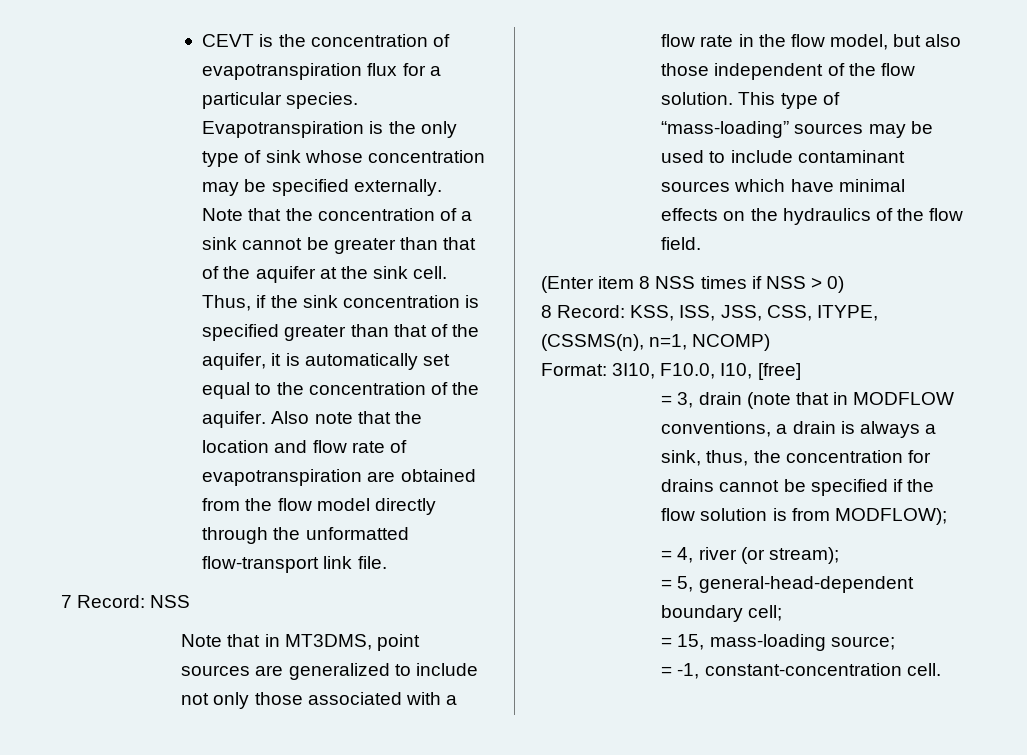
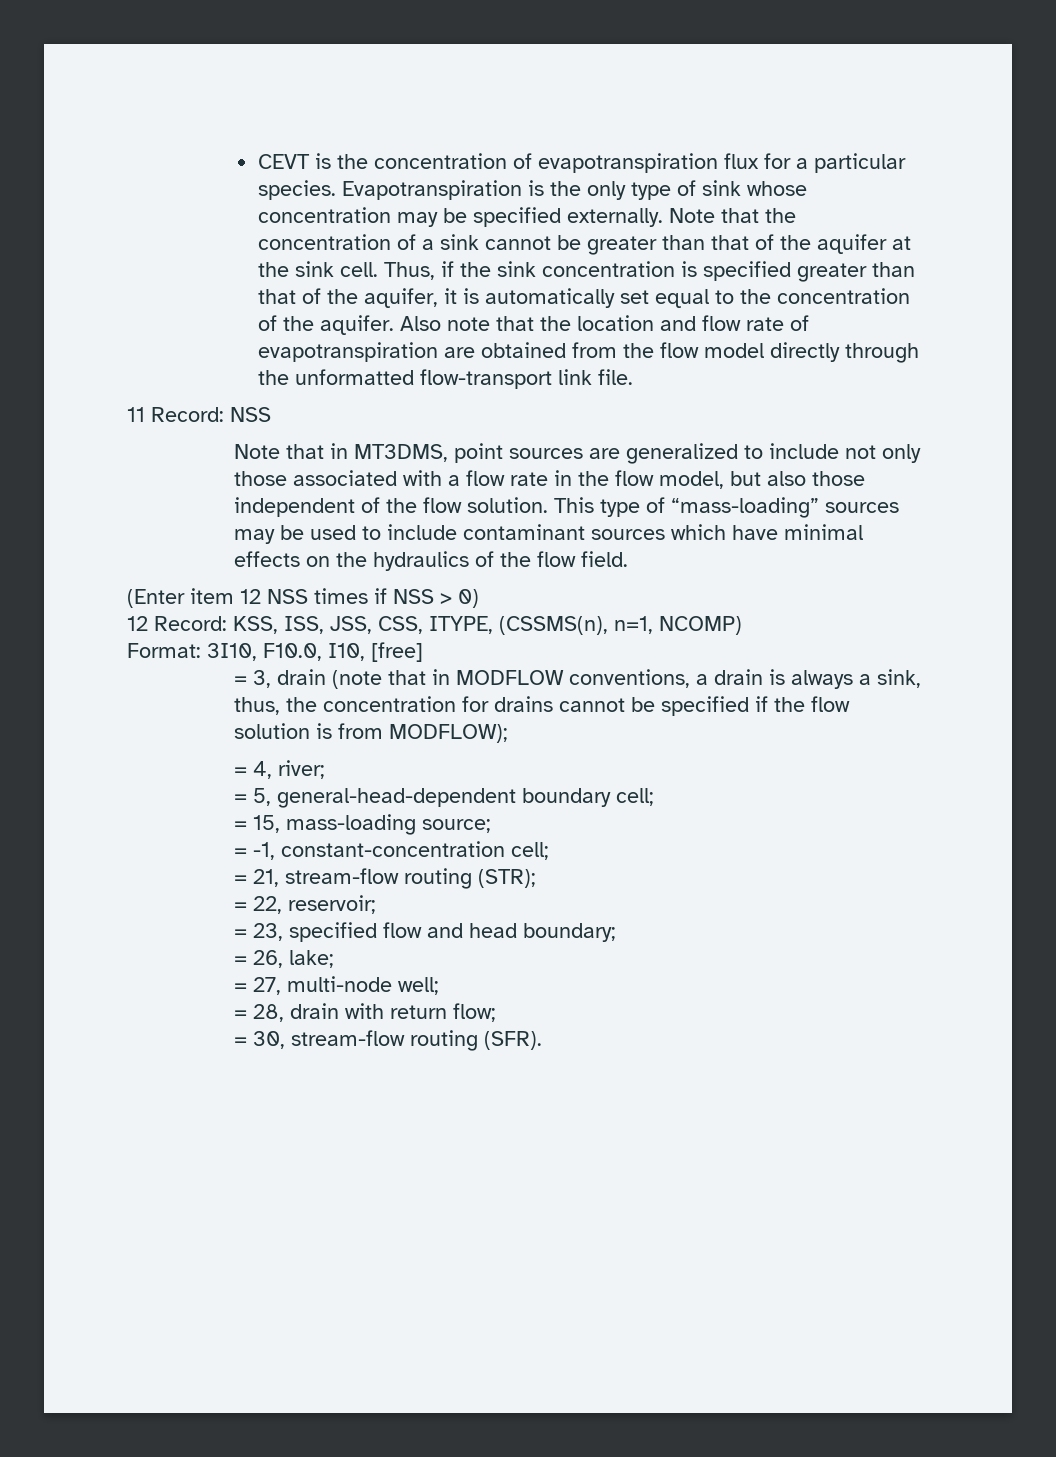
[61,595,72,608] 7 -> [127,407,145,422] 11
[639,276,651,289] 8 -> [240,589,261,604] 12
[541,305,552,318] 8 -> [127,616,148,631] 12
[698,547,839,564] river (or stream); -> [277,760,325,779] river;
[906,663,941,676] cell. -> [510,842,549,860] [233,868,536,889] [233,895,376,914] [233,922,616,942] [233,950,334,968] [233,976,439,995] [233,1003,496,1022] [233,1030,542,1051] cell; // = 21, stream-flow routing (STR); // = 22, reservoir; // = 23, specified flow and head boundary; // = 26, lake; // = 27, multi-node well; // = 28, drain with return flow; // = 30, stream-flow routing (SFR).

